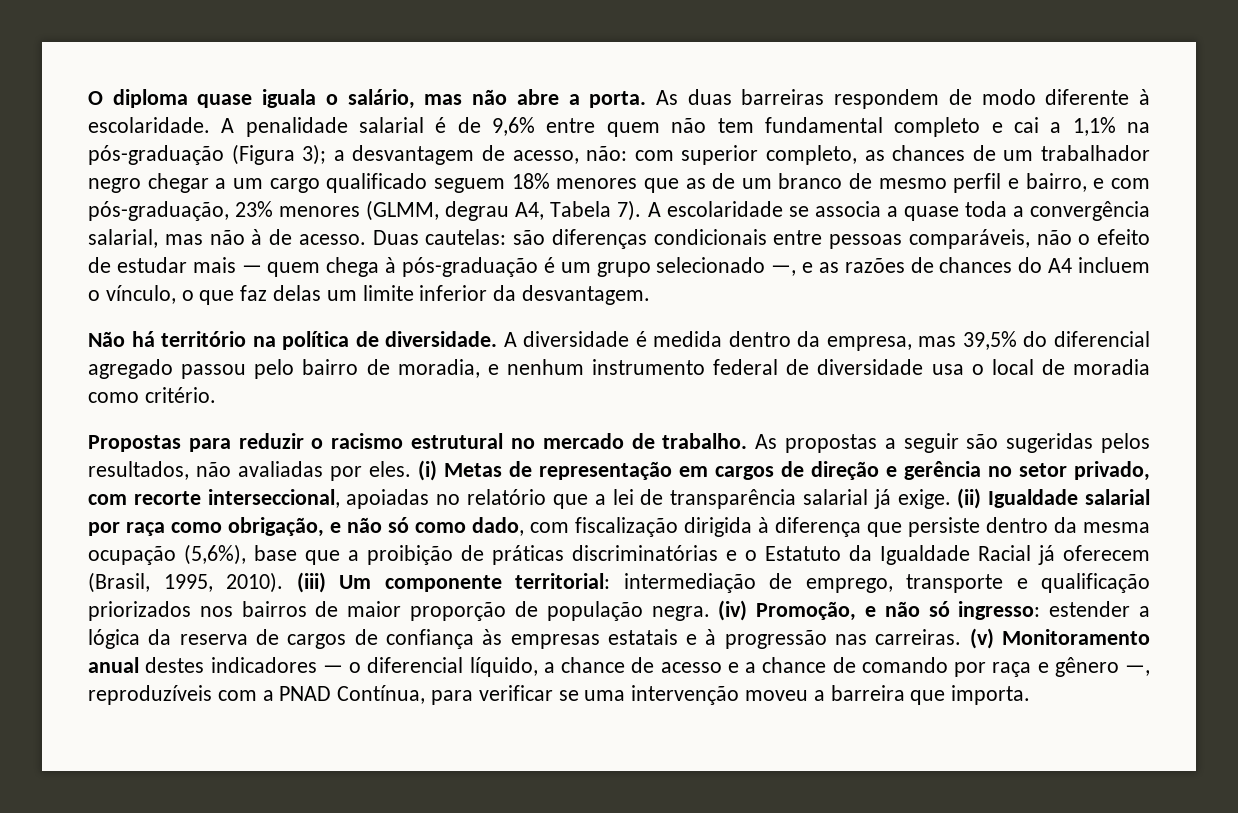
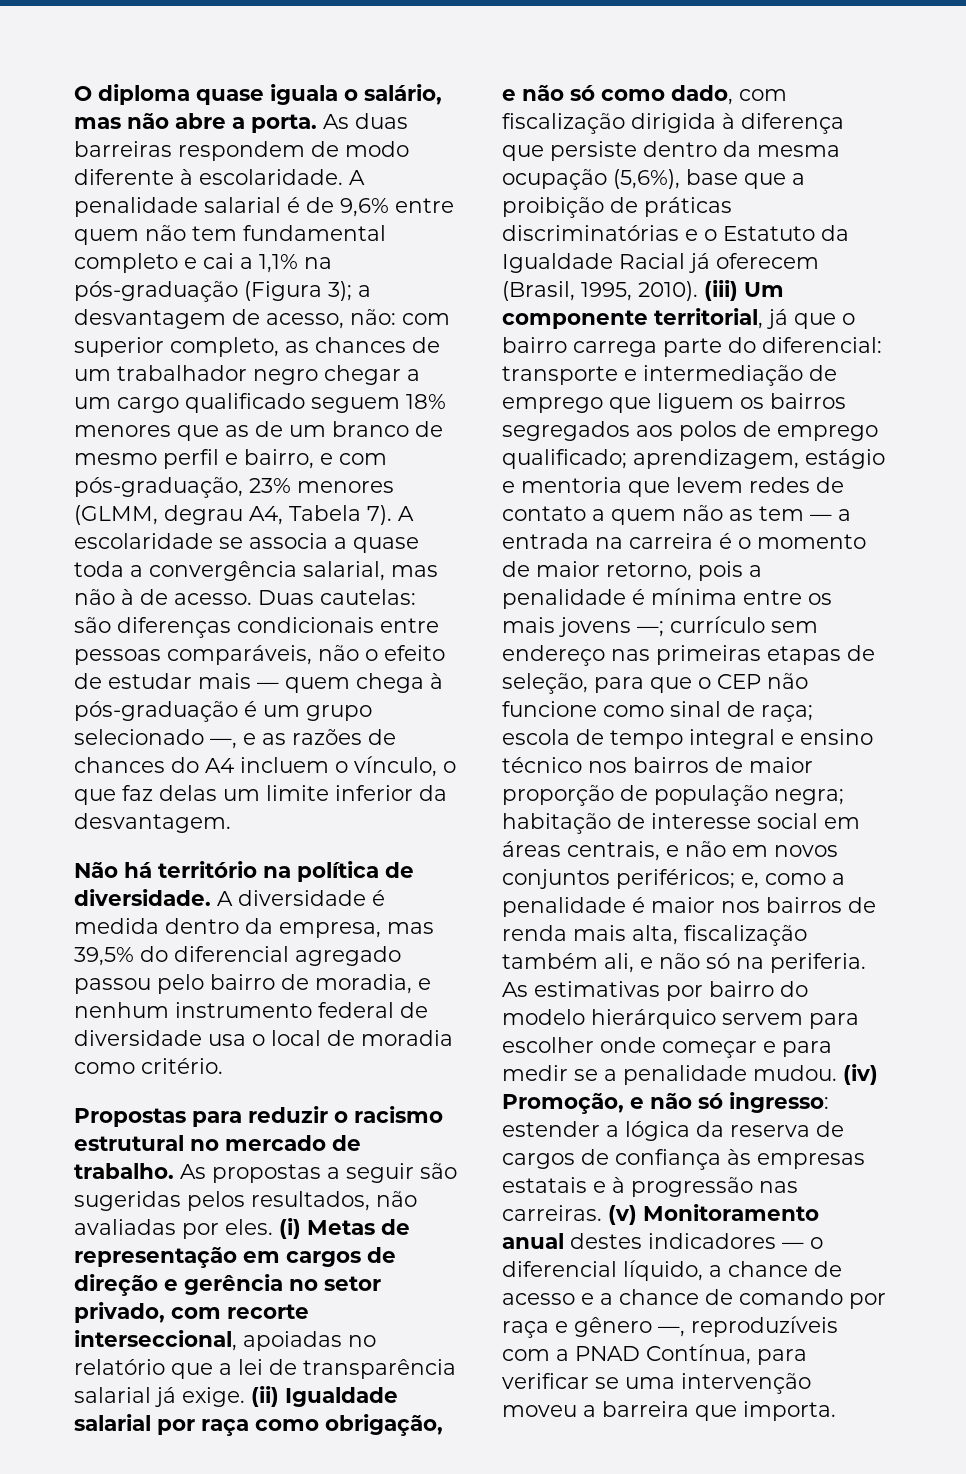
[515,573,1150,593] [88,601,191,621] territorial: intermediação de emprego, transporte e qualificação priorizados -> [654,308,855,329] [502,337,882,357] [502,365,837,386] [502,393,846,413] [502,421,878,441] [502,449,885,469] [502,477,844,497] [502,505,851,525] [502,533,866,549] [502,561,762,581] [502,588,832,609] [502,616,818,637] [502,645,875,666] [502,673,808,694] [502,701,813,722] [502,729,873,749] [502,757,582,773] territorial, já que o bairro carrega parte do diferencial: transporte e intermediação de emprego que liguem os bairros segregados aos polos de emprego qualificado; aprendizagem, estágio e mentoria que levem redes de contato a quem não as tem — a entrada na carreira é o momento de maior retorno, pois a penalidade é mínima entre os mais jovens —; currículo sem endereço nas primeiras etapas de seleção, para que o CEP não funcione como sinal de raça; escola de tempo integral e ensino técnico
[651,606,710,621] negra. -> [774,789,844,805] [502,813,860,834] [502,841,838,861] [502,869,845,889] [502,897,876,917] [502,925,807,946] [502,953,866,973] [502,981,808,1001] [502,1009,859,1029] [502,1037,832,1058] [502,1065,837,1085] negra; habitação de interesse social em áreas centrais, e não em novos conjuntos periféricos; e, como a penalidade é maior nos bairros de renda mais alta, fiscalização também ali, e não só na periferia. As estimativas por bairro do modelo hierárquico servem para escolher onde começar e para medir se a penalidade mudou.

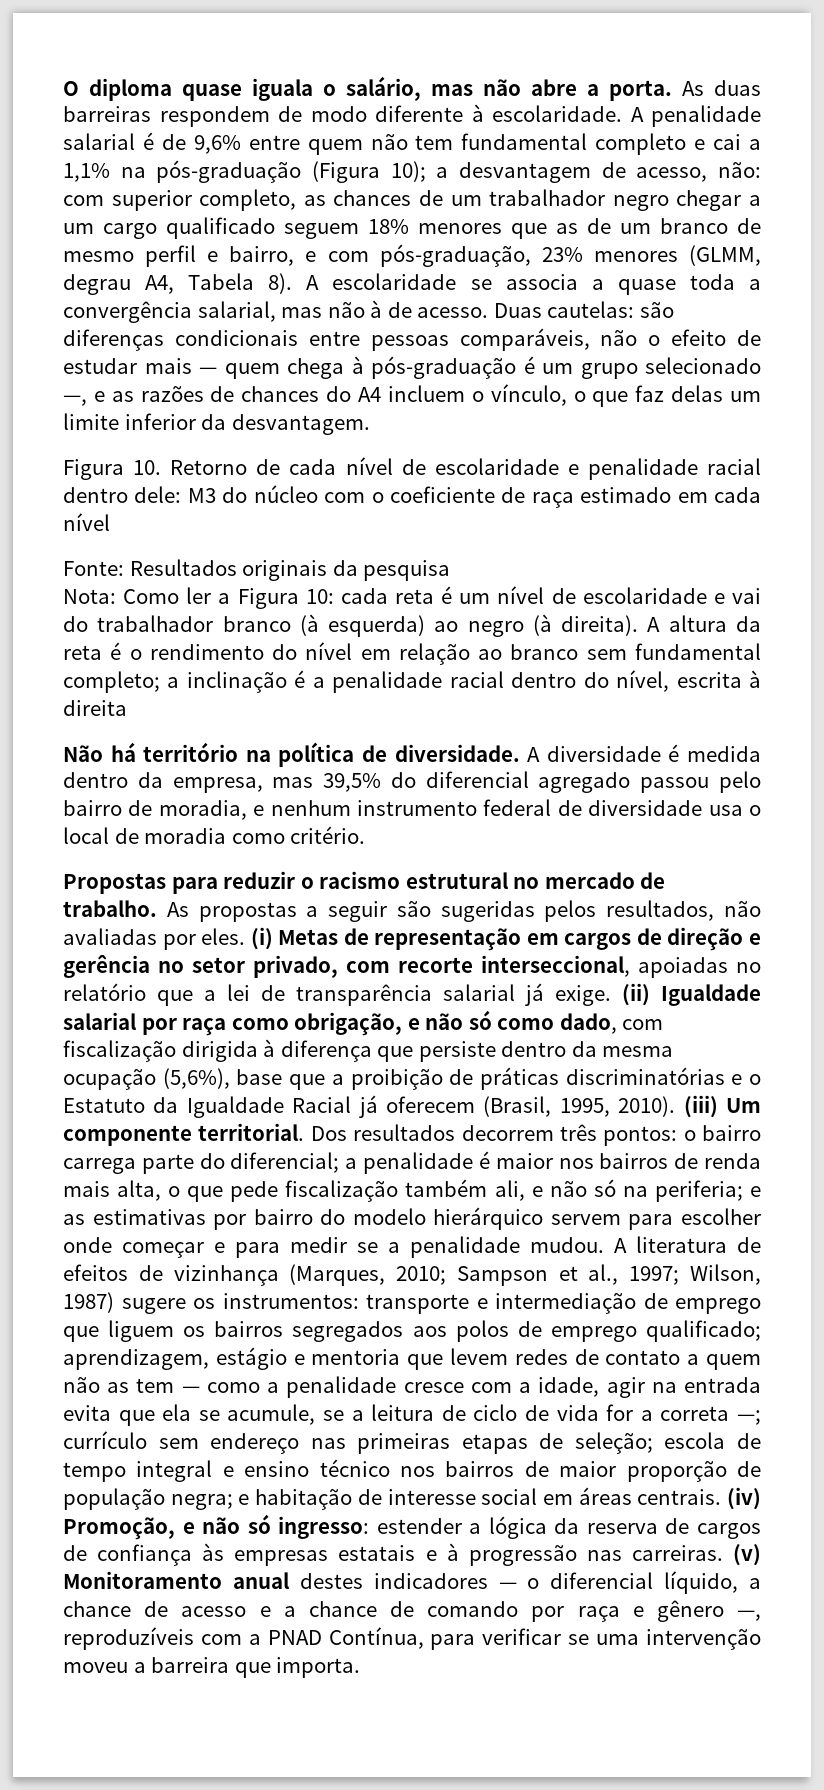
[328,281,352,301] 3); -> [390,161,426,182] 10);
[367,505,392,525] 7). -> [268,273,293,294] 8).
(231, 823) none -> [63,457,762,480] [63,485,761,508] [63,513,110,531] [63,559,451,581] [63,586,761,609] [63,614,761,637] [63,642,761,665] [63,670,762,693] [63,700,127,716] // Figura 10. Retorno de cada nível de escolaridade e penalidade racial dentro dele: M3 do núcleo com o coeficiente de raça estimado em cada nível // Fonte: Resultados originais da pesquisa // Nota: Como ler a Figura 10: cada reta é um nível de escolaridade e vai do trabalhador branco (à esquerda) ao negro (à direita). A altura da reta é o rendimento do nível em relação ao branco sem fundamental completo; a inclinação é a penalidade racial dentro do nível, escrita à direita
[654,308,836,329] territorial, já que -> [198,1123,678,1146] territorial. Dos resultados decorrem três pontos:
[762,337,882,353] diferencial: -> [230,1151,762,1174] [63,1179,762,1202] [63,1207,761,1230] [63,1236,761,1258] [63,1264,762,1286] [63,1292,359,1314] diferencial; a penalidade é maior nos bairros de renda mais alta, o que pede fiscalização também ali, e não só na periferia; e as estimativas por bairro do modelo hierárquico servem para escolher onde começar e para medir se a penalidade mudou. A literatura de efeitos de vizinhança (Marques, 2010; Sampson et al., 1997; Wilson, 1987) sugere os instrumentos:
[838,509,851,521] [502,533,866,549] [502,561,762,581] [502,588,832,609] [502,617,631,637] a entrada na carreira é o momento de maior retorno, pois a penalidade é mínima entre os mais jovens -> [206,1376,762,1398] [63,1404,730,1426] como a penalidade cresce com a idade, agir na entrada evita que ela se acumule, se a leitura de ciclo de vida for a correta
[502,673,808,694] [502,701,813,722] seleção, para que o CEP não funcione como sinal de raça; -> [574,1432,653,1454] seleção;
(844, 797) none -> [238,1494,250,1505] e
[567,841,838,861] [502,869,845,889] [502,897,876,917] [502,925,807,946] [502,953,866,973] [502,981,808,1001] [502,1009,859,1029] [502,1037,832,1058] [502,1065,837,1085] centrais, e não em novos conjuntos periféricos; e, como a penalidade é maior nos bairros de renda mais alta, fiscalização também ali, e não só na periferia. As estimativas por bairro do modelo hierárquico servem para escolher onde começar e para medir se a penalidade mudou. -> [637,1489,722,1505] centrais.

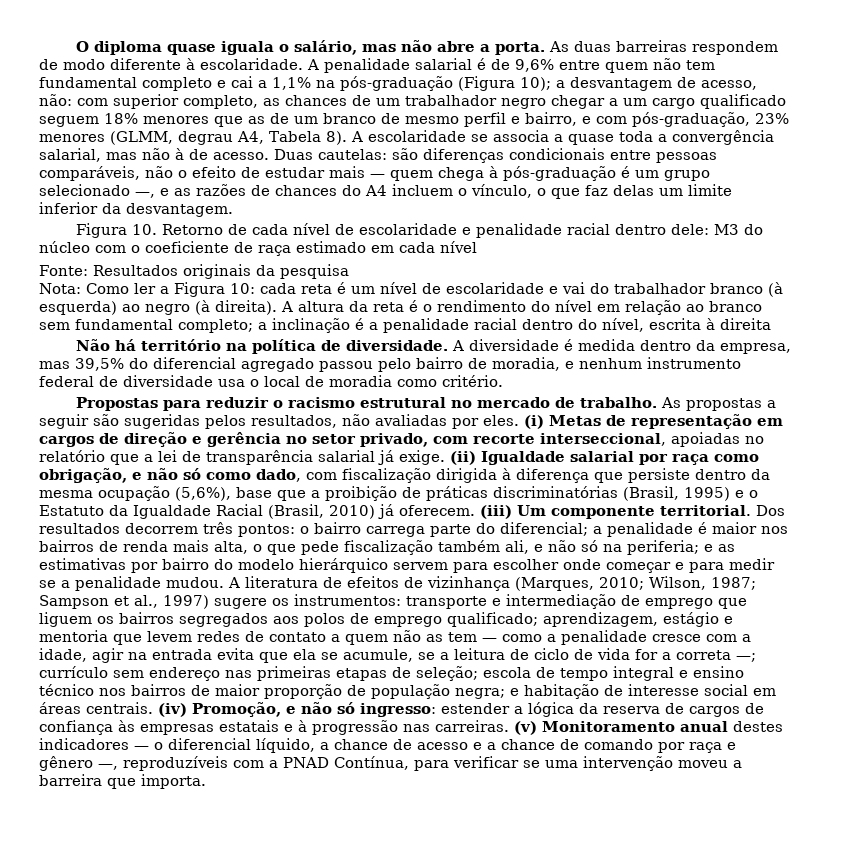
(725, 1076) none -> [623,486,730,501] (Brasil, 1995)
[358,1095,676,1118] já oferecem (Brasil, 1995, 2010). -> [268,504,475,519] (Brasil, 2010) já oferecem.
(447, 1275) none -> [649,576,756,590] Wilson, 1987;
[629,1264,762,1285] [63,1292,114,1313] 1997; Wilson, 1987) -> [163,595,209,609] 1997)

